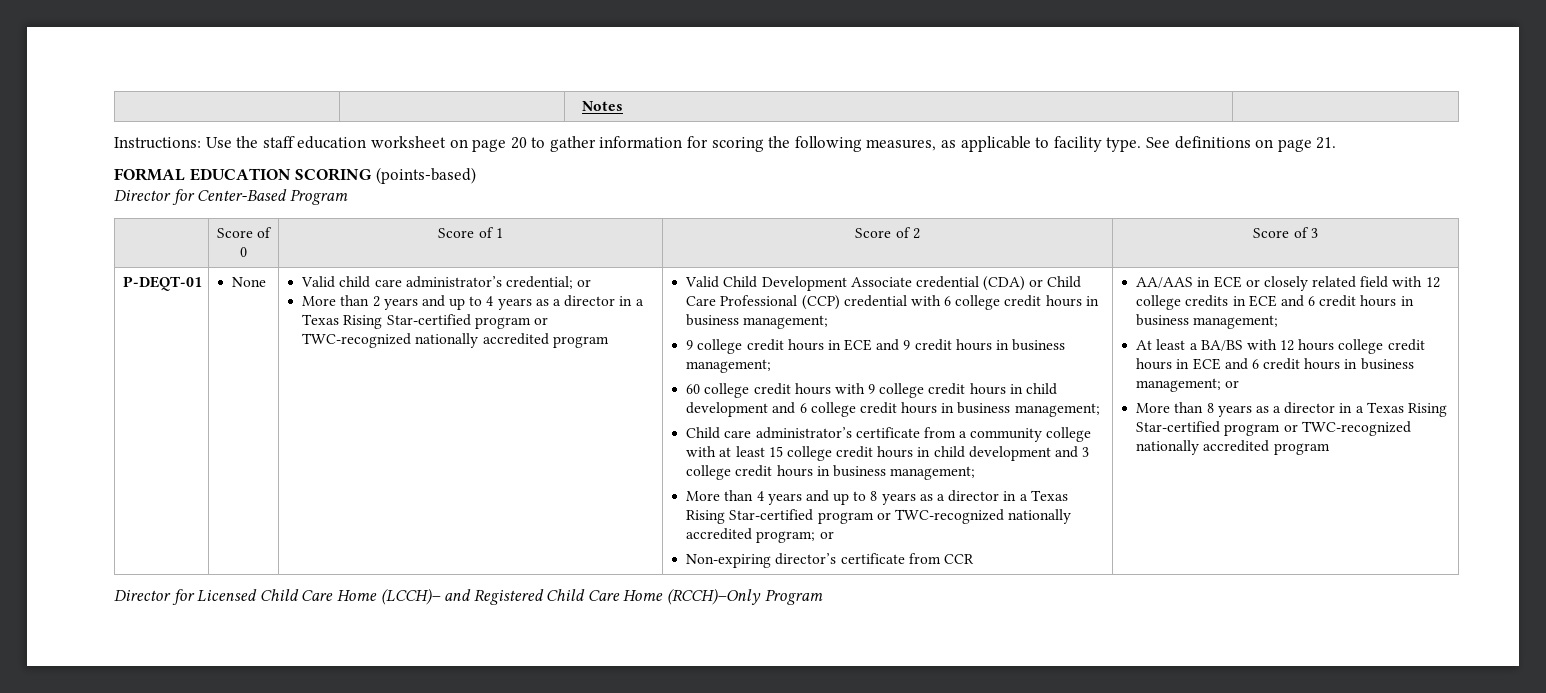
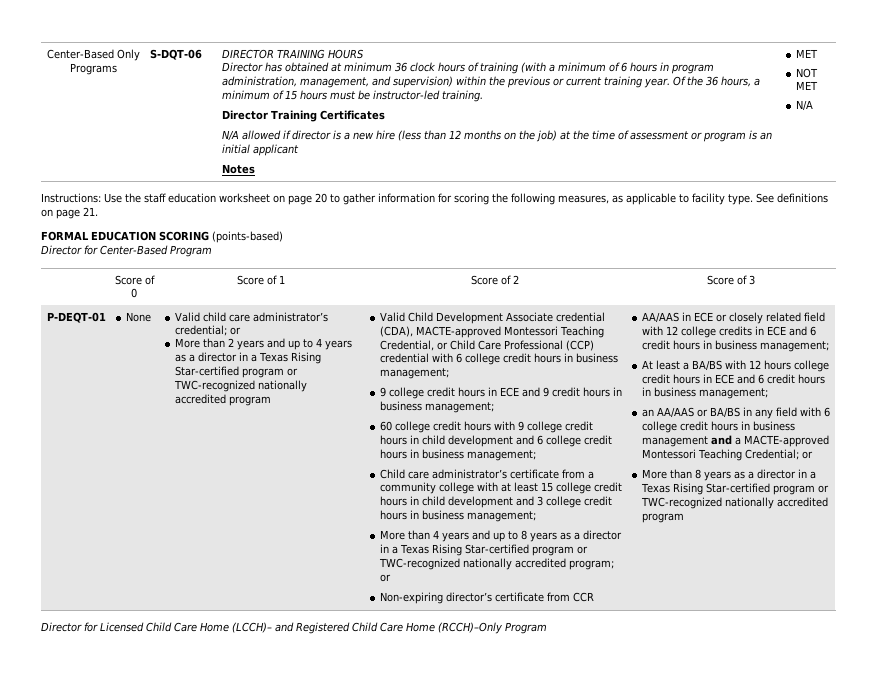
[582,101,624,111] | | Notes | -> [46,49,140,61] [69,63,117,75] [149,49,202,60] [222,49,364,59] [222,62,715,74] [222,76,761,88] [222,90,484,102] [222,110,386,122] [222,130,773,142] [222,144,300,156] [222,164,256,174] [795,49,818,58] [795,68,818,78] [795,81,818,90] [795,100,813,111] Center-Based Only Programs | S-DQT-06 | DIRECTOR TRAINING HOURS // Director has obtained at minimum 36 clock hours of training (with a minimum of 6 hours in program administration, management, and supervision) within the previous or current training year. Of the 36 hours, a minimum of 15 hours must be instructor-led training. // Director Training Certificates // N/A allowed if director is a new hire (less than 12 months on the job) at the time of assessment or program is an initial applicant // Notes | MET // NOT MET // N/A
[983,276,1026,291] (CDA) -> [379,326,605,338] [379,340,434,351] (CDA), MACTE-approved Montessori Teaching Credential,
(1222, 385) none -> [641,407,830,419] [641,421,795,433] [641,435,829,447] [641,449,800,461] // an AA/AAS or BA/BS in any field with 6 college credit hours in business management and a MACTE-approved Montessori Teaching Credential;

